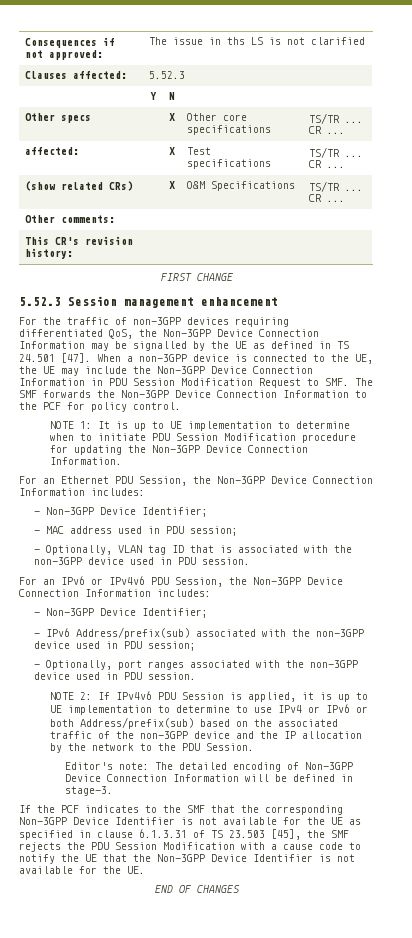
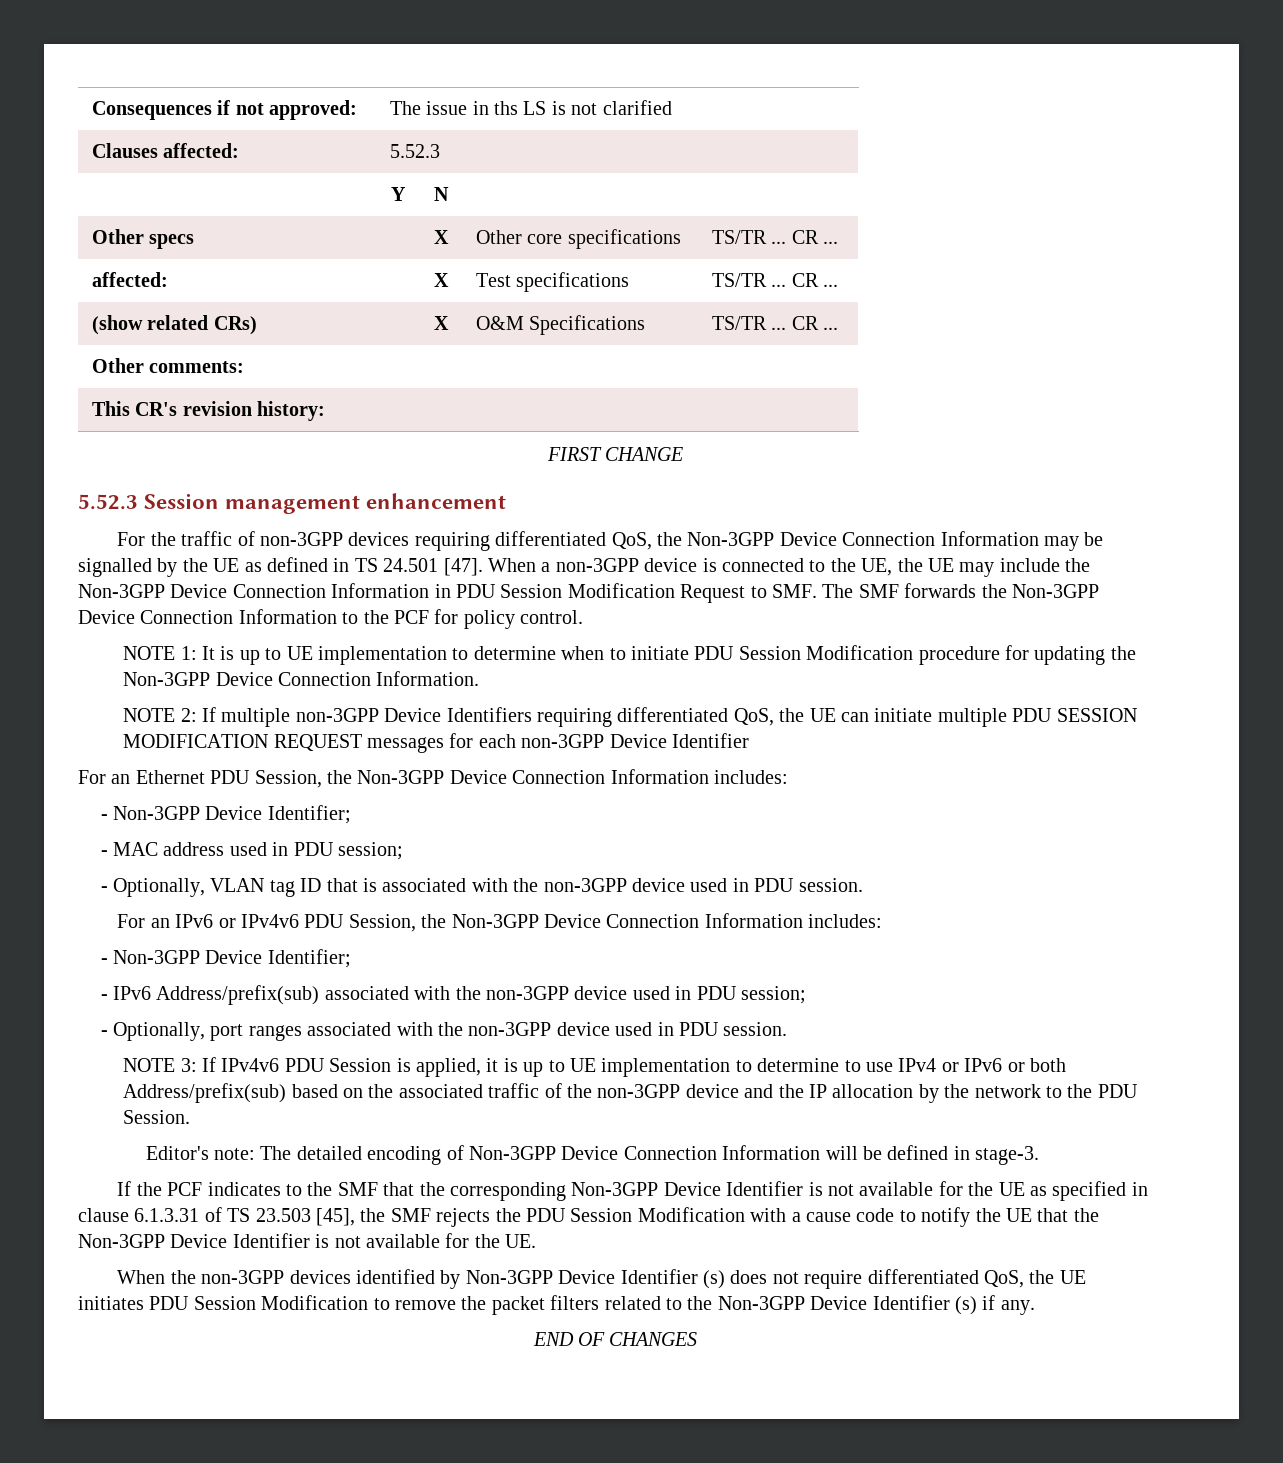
(122, 461) none -> [123,707,1137,727] [123,733,749,753] // NOTE 2: If multiple non-3GPP Device Identifiers requiring differentiated QoS, the UE can initiate multiple PDU SESSION MODIFICATION REQUEST messages for each non-3GPP Device Identifier
[79,692,92,700] 2: -> [180,1058,197,1072] 3:
(145, 870) none -> [117,1269,1086,1289] [78,1295,1035,1315] // When the non-3GPP devices identified by Non-3GPP Device Identifier (s) does not require differentiated QoS, the UE initiates PDU Session Modification to remove the packet filters related to the Non-3GPP Device Identifier (s) if any.

